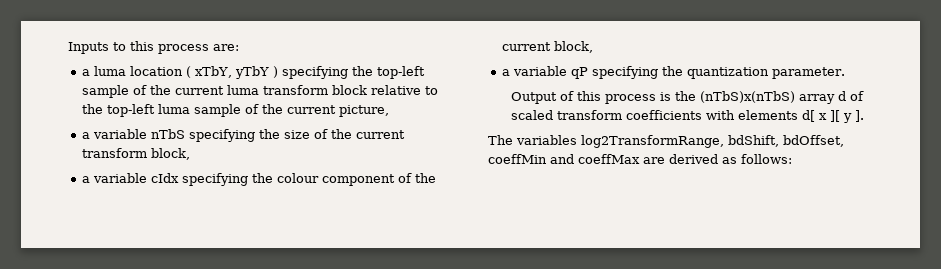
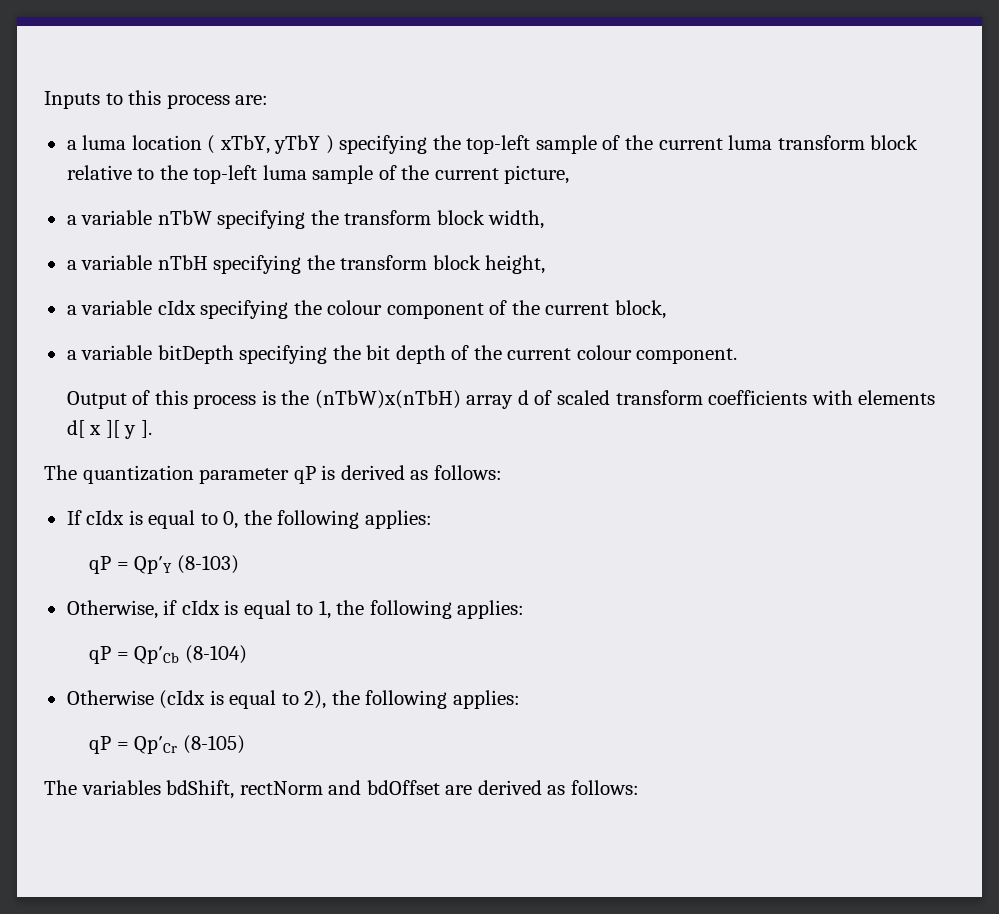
[151,129,406,142] [82,148,191,160] nTbS specifying the size of the current transform block, -> [157,210,545,229] [66,255,546,274] nTbW specifying the transform block width, // a variable nTbH specifying the transform block height,
[571,66,846,79] qP specifying the quantization parameter. -> [157,345,738,364] bitDepth specifying the bit depth of the current colour component.
[699,91,795,103] (nTbS)x(nTbS) -> [314,390,461,409] (nTbW)x(nTbH)
[516,135,844,148] [488,154,640,164] variables log2TransformRange, bdShift, bdOffset, coeffMin and coeffMax -> [82,465,502,484] [66,510,432,529] [89,555,239,574] [66,600,525,619] [89,645,247,664] [66,690,520,709] [89,735,245,754] [44,780,440,799] quantization parameter qP is derived as follows: // If cIdx is equal to 0, the following applies: // qP = Qp′Y (8-103) // Otherwise, if cIdx is equal to 1, the following applies: // qP = Qp′Cb (8-104) // Otherwise (cIdx is equal to 2), the following applies: // qP = Qp′Cr (8-105) // The variables bdShift, rectNorm and bdOffset

